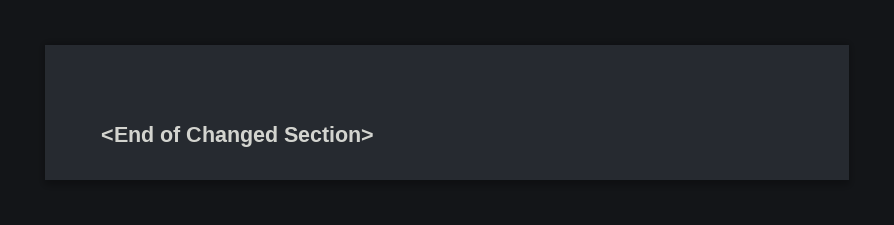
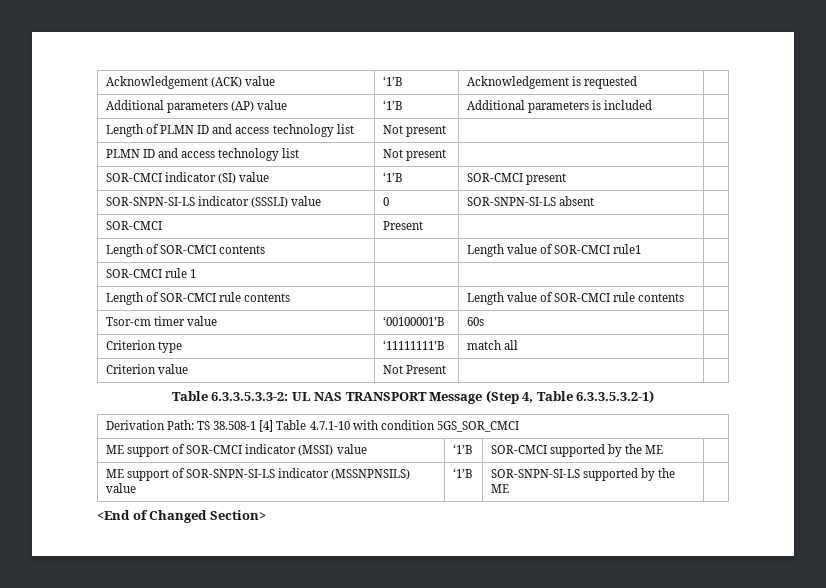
(101, 134) none -> [105,76,276,89] [382,76,403,86] [466,76,638,89] [105,100,288,113] [382,100,403,110] [466,100,653,113] [105,124,354,137] [382,125,447,137] [105,148,300,161] [382,149,447,161] [105,172,270,184] [382,172,403,182] [466,173,567,185] [105,196,322,208] [382,197,389,206] [466,196,595,206] [105,221,162,230] [382,221,423,230] [105,244,266,257] [466,244,642,257] [105,268,197,278] [105,292,291,305] [466,292,685,305] [105,316,218,326] [382,316,445,326] [466,317,484,326] [105,340,183,353] [382,340,445,350] [466,340,519,350] [105,364,189,374] [382,365,447,374] [171,390,655,404] [105,420,519,432] [105,444,367,457] [452,444,473,454] [490,444,664,457] [105,468,411,481] [105,483,136,493] [452,468,473,478] [490,468,676,481] [490,484,509,493] Acknowledgement (ACK) value | ‘1’B | Acknowledgement is requested | // Additional parameters (AP) value | ‘1’B | Additional parameters is included | // Length of PLMN ID and access technology list | Not present | | // PLMN ID and access technology list | Not present | | // SOR-CMCI indicator (SI) value | ‘1’B | SOR-CMCI present | // SOR-SNPN-SI-LS indicator (SSSLI) value | 0 | SOR-SNPN-SI-LS absent | // SOR-CMCI | Present | | // Length of SOR-CMCI contents | | Length value of SOR-CMCI rule1 | // SOR-CMCI rule 1 | | | // Length of SOR-CMCI rule contents | | Length value of SOR-CMCI rule contents | // Tsor-cm timer value | ‘00100001’B | 60s | // Criterion type | ‘11111111’B | match all | // Criterion value | Not Present | | // Table 6.3.3.5.3.3-2: UL NAS TRANSPORT Message (Step 4, Table 6.3.3.5.3.2-1) // Derivation Path: TS 38.508-1 [4] Table 4.7.1-10 with condition 5GS_SOR_CMCI // ME support of SOR-CMCI indicator (MSSI) value | ‘1’B | SOR-CMCI supported by the ME | // ME support of SOR-SNPN-SI-LS indicator (MSSNPNSILS) value | ‘1’B | SOR-SNPN-SI-LS supported by the ME | //

